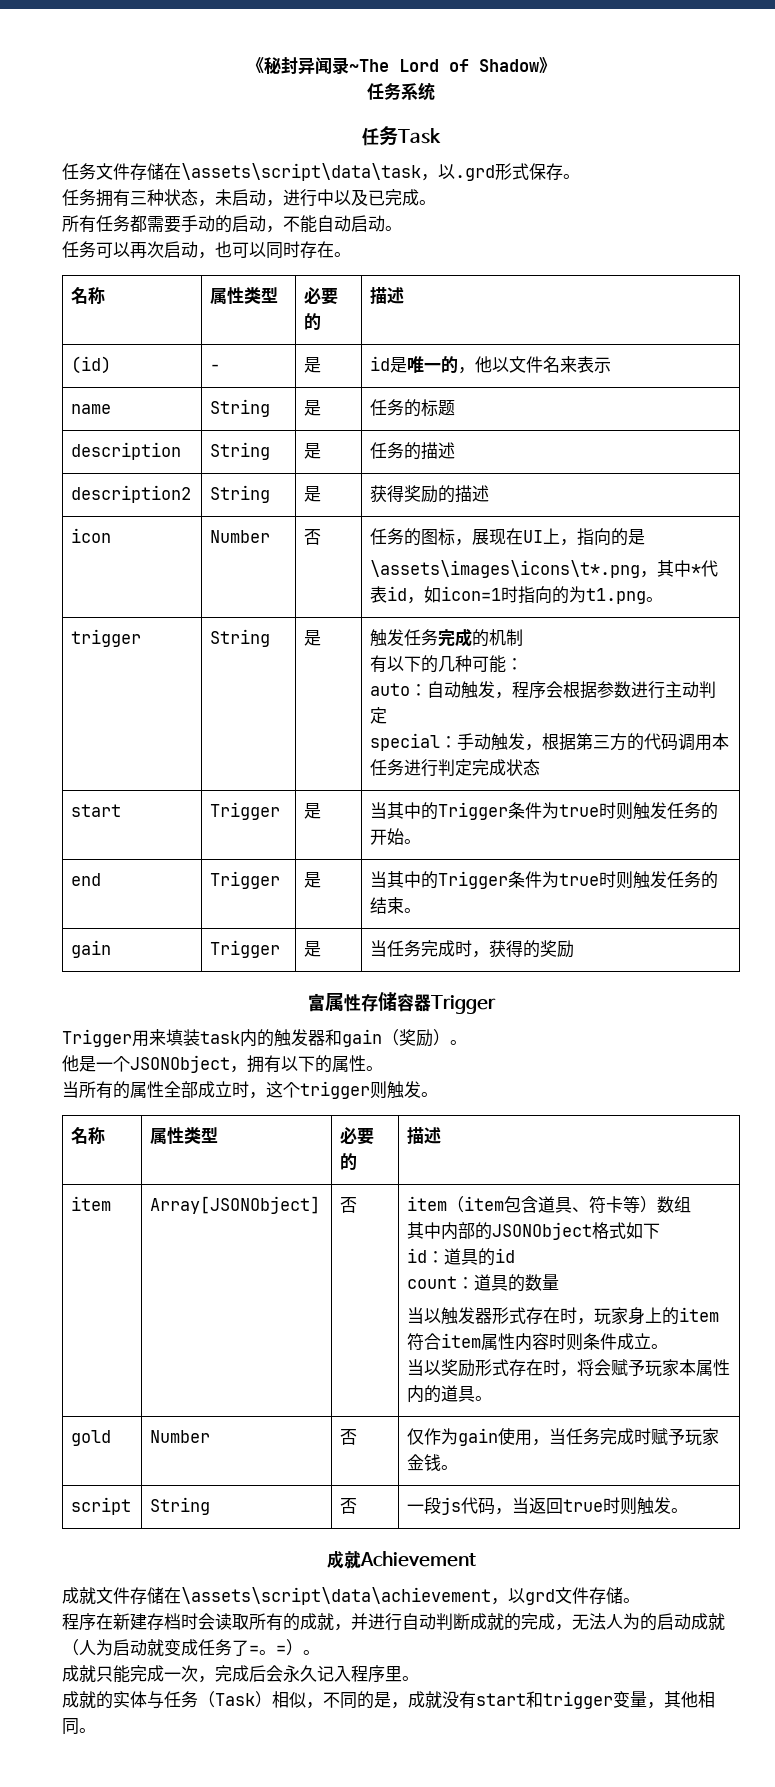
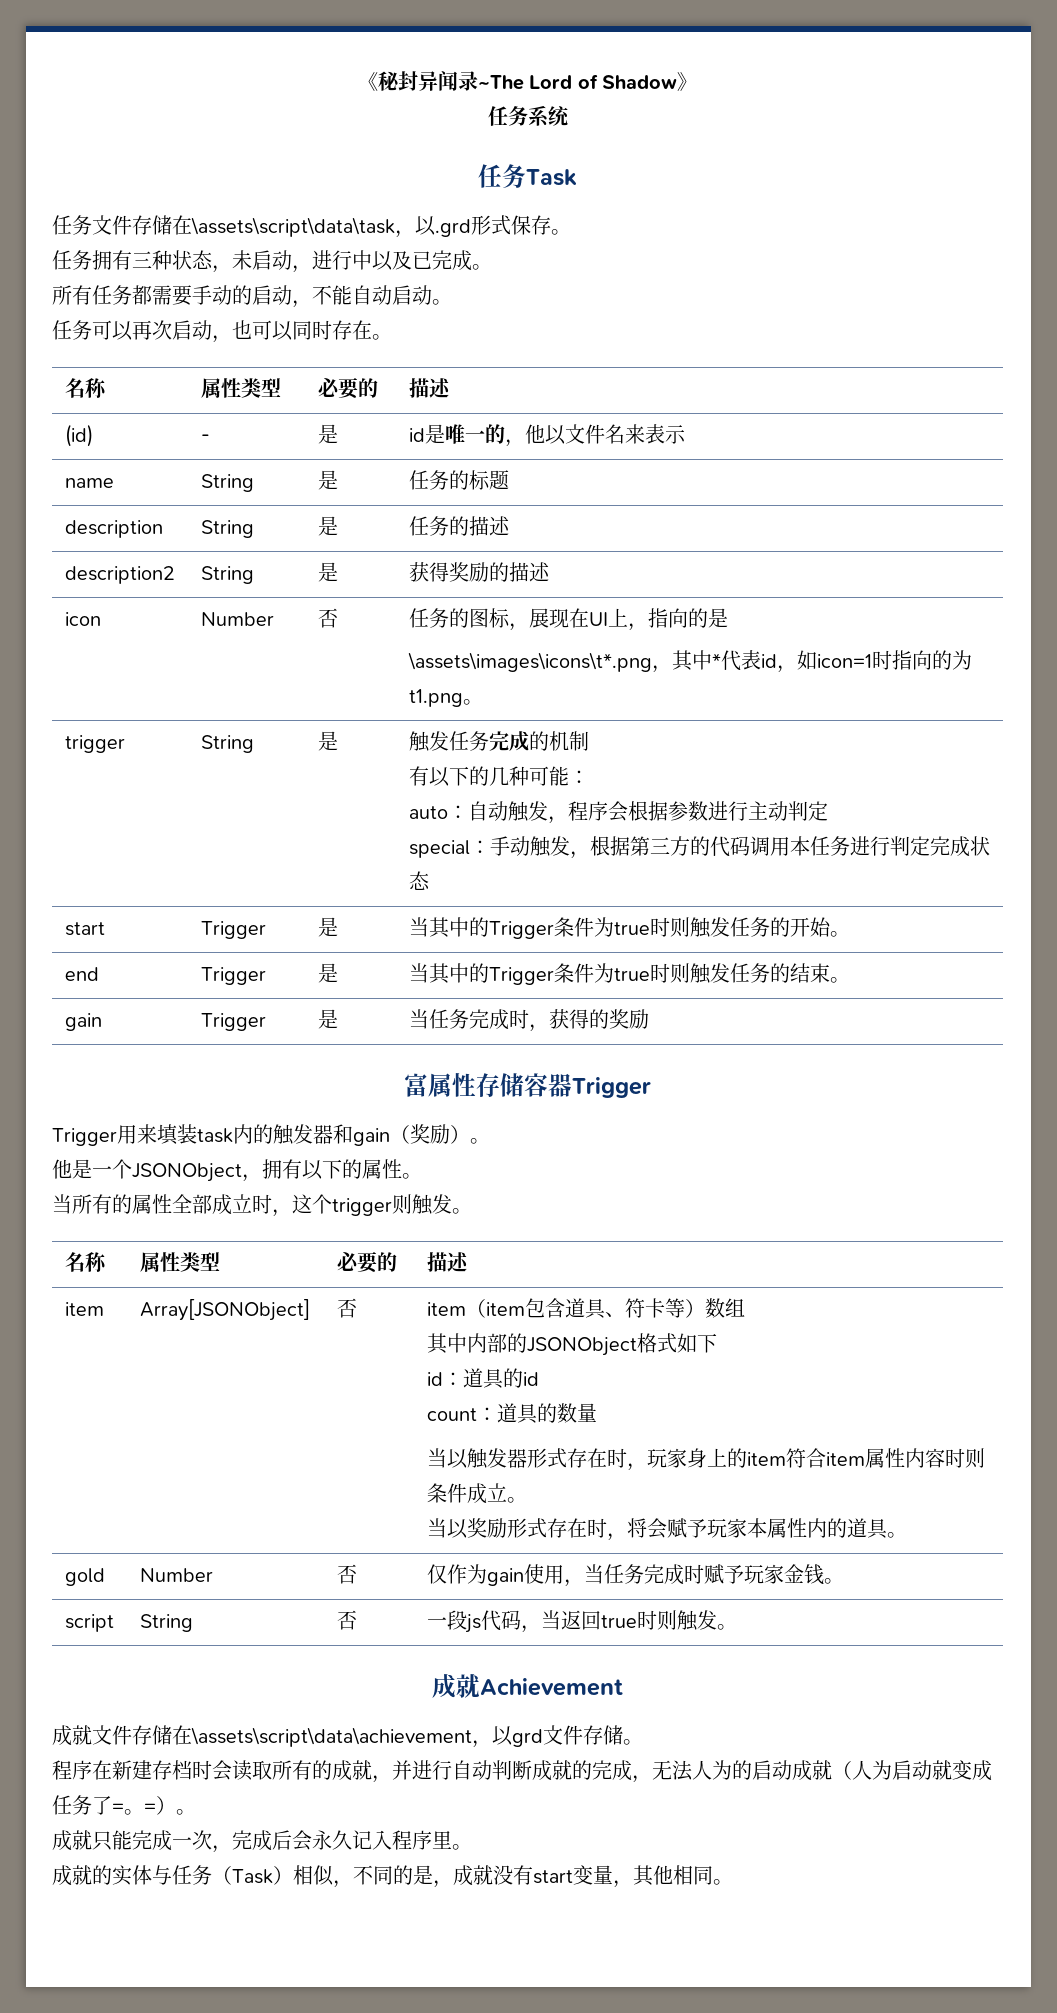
[526,1691,613,1709] 和trigger -> (573, 1877) none

